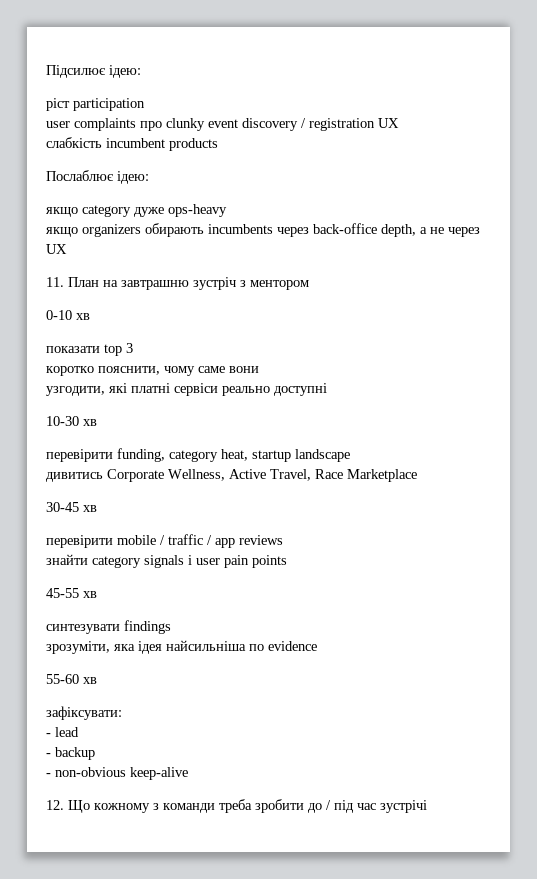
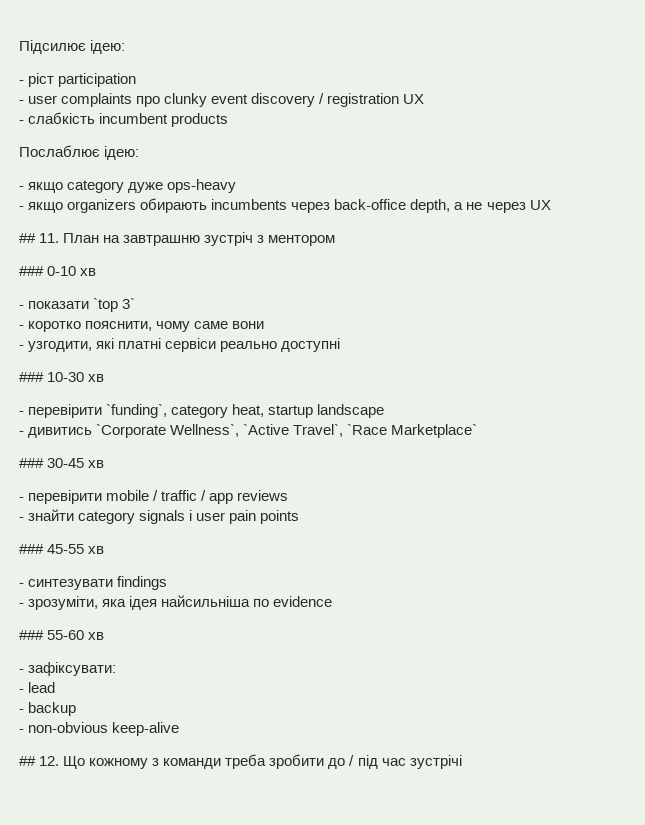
(141, 71) none -> [19,80,24,84] -
(145, 104) none -> [19,100,24,104] -
(399, 123) none -> [19,120,24,124] -
(149, 177) none -> [19,186,24,190] -
(227, 210) none -> [19,206,24,210] -
(67, 249) none -> [19,233,36,243] ##
(309, 285) none -> [19,266,44,276] ###
[46,343,133,356] показати top 3 // -> [19,298,136,312] [19,325,24,329] - показати `top 3` // -
(259, 369) none -> [19,345,24,349] -
(327, 389) none -> [19,372,44,382] ###
[46,448,165,462] перевірити funding, -> [19,404,168,418] - перевірити `funding`,
[46,469,417,482] дивитись Corporate Wellness, Active Travel, Race Marketplace // -> [19,424,478,438] [19,458,44,468] - дивитись `Corporate Wellness`, `Active Travel`, `Race Marketplace` // ###
(97, 508) none -> [19,497,24,501] -
(283, 540) none -> [19,517,24,521] -
(287, 561) none -> [19,544,44,554] ###
(97, 594) none -> [19,583,24,587] -
(171, 627) none -> [19,603,24,607] -
(317, 646) none -> [19,630,44,640] ###
(97, 680) none -> [19,669,24,673] -
(188, 773) none -> [19,756,36,766] ##

